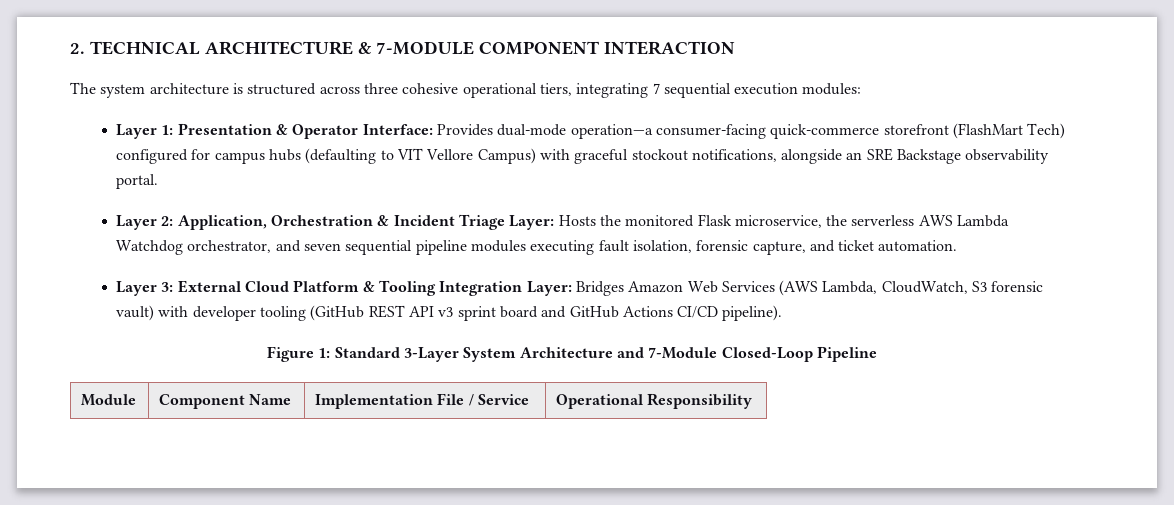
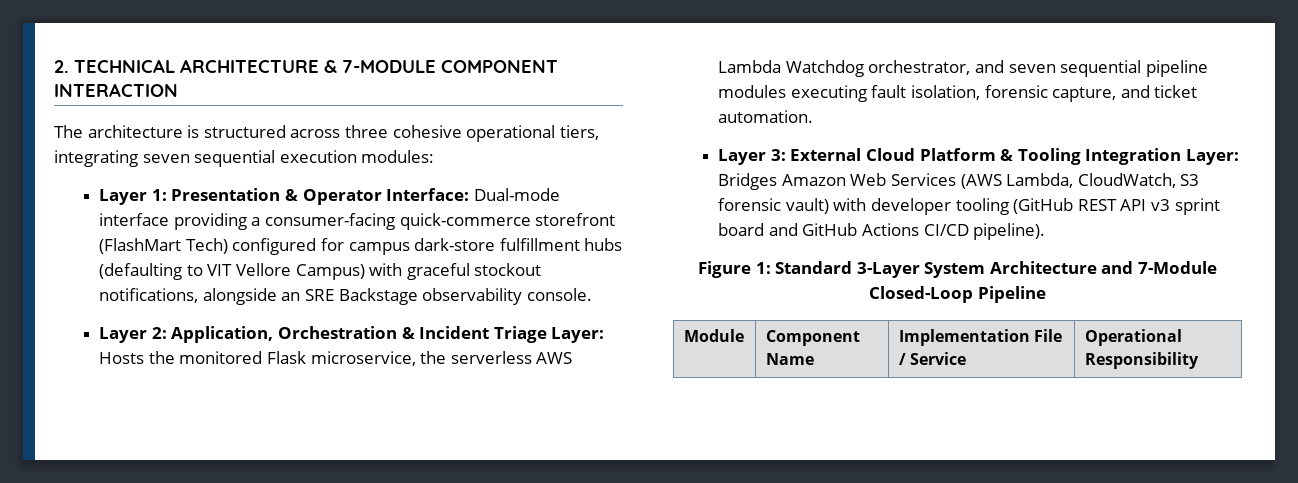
[100,84,146,98] system -> (83, 131) none
[652,83,660,94] 7 -> [142,154,190,163] seven
[436,124,653,139] Provides dual-mode operation—a -> [473,188,560,201] [99,213,261,230] Dual-mode interface providing a
(265, 158) none -> [414,238,580,251] dark-store fulfillment
[116,174,159,189] portal. -> [526,288,592,301] console.

